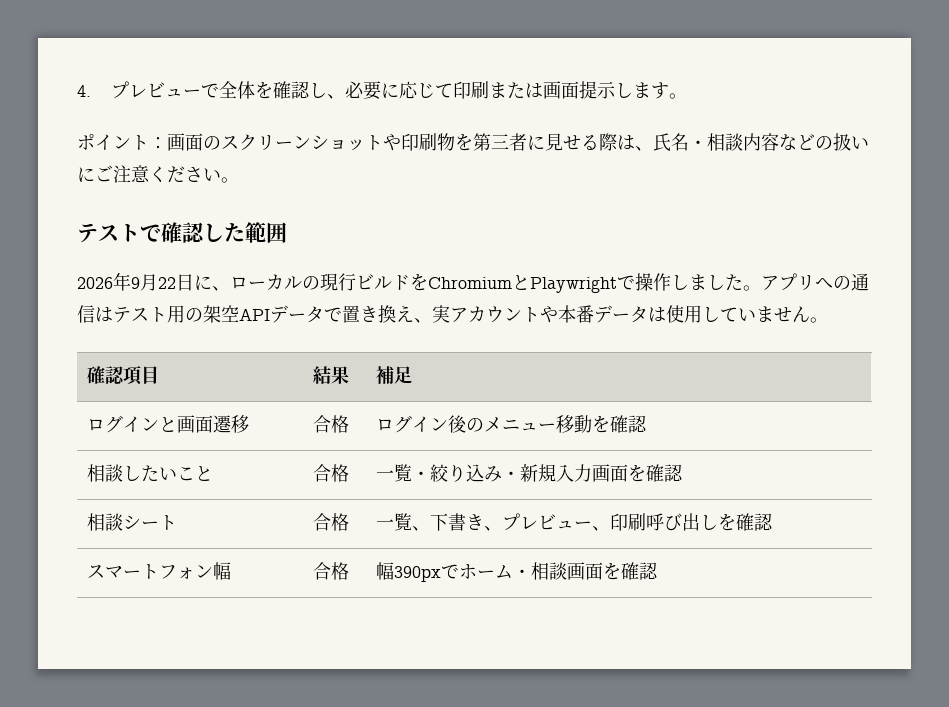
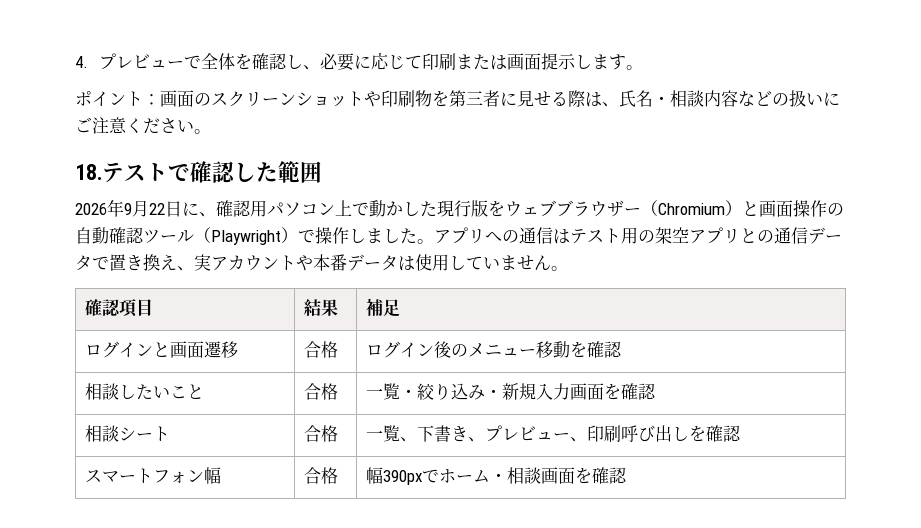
(239, 180) none -> [75,164,102,180] 18.
[230,273,617,293] ローカルの現行ビルドをChromiumとPlaywright -> [216,200,844,217] [75,227,298,245] 確認用パソコン上で動かした現行版をウェブブラウザー（Chromium）と画面操作の自動確認ツール（Playwright）
[239,308,270,321] API -> [689,227,808,244] アプリとの通信

